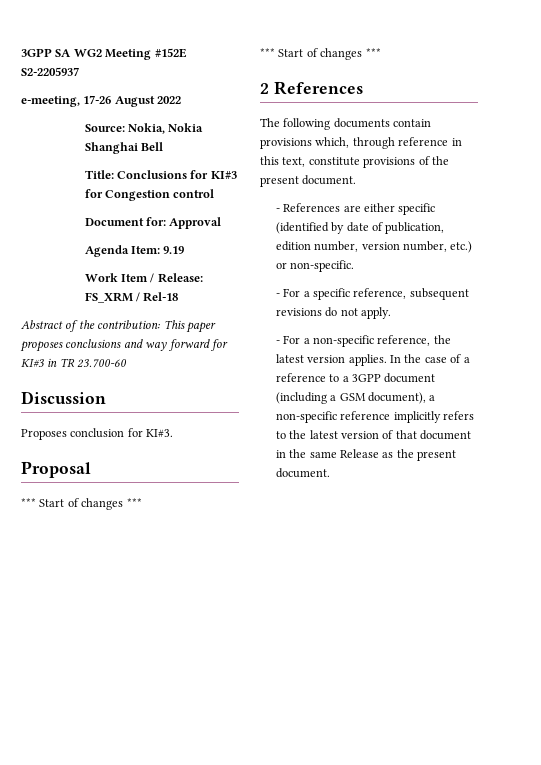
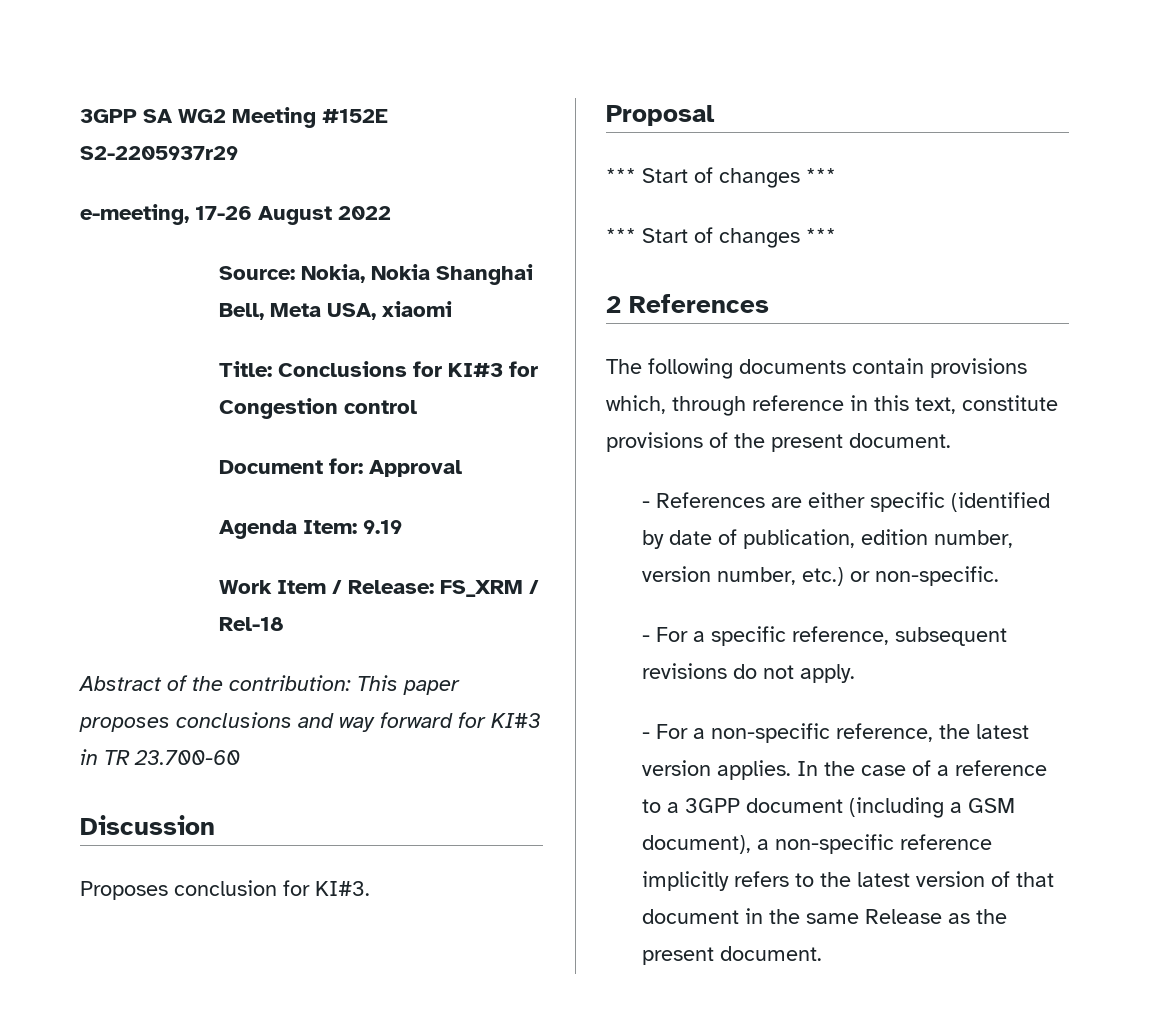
[21,67,79,76] S2-2205937 -> [80,146,238,160] S2-2205937r29
[140,142,163,151] Bell -> [218,301,452,320] Bell, Meta USA, xiaomi

